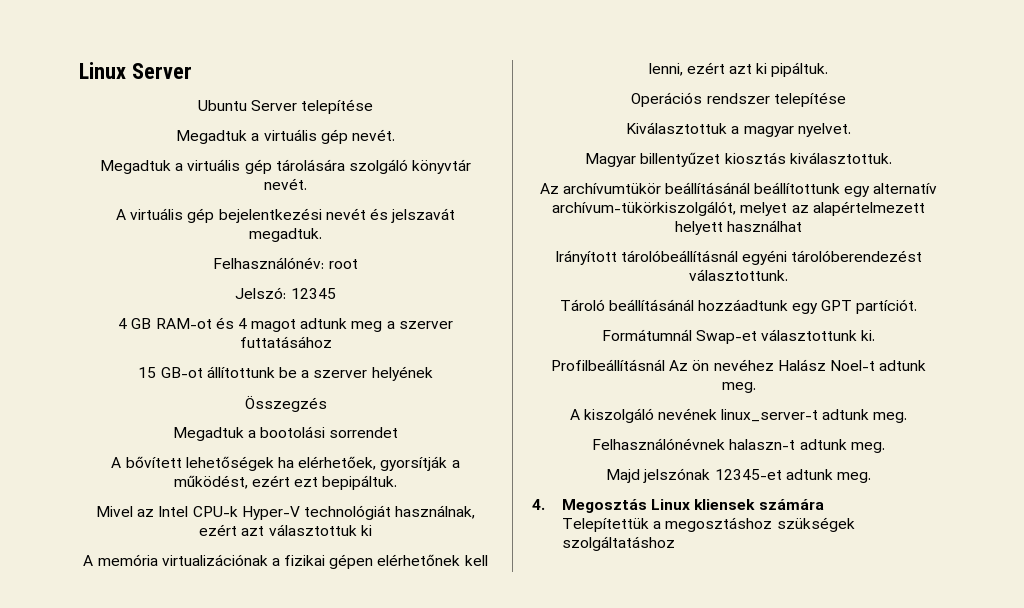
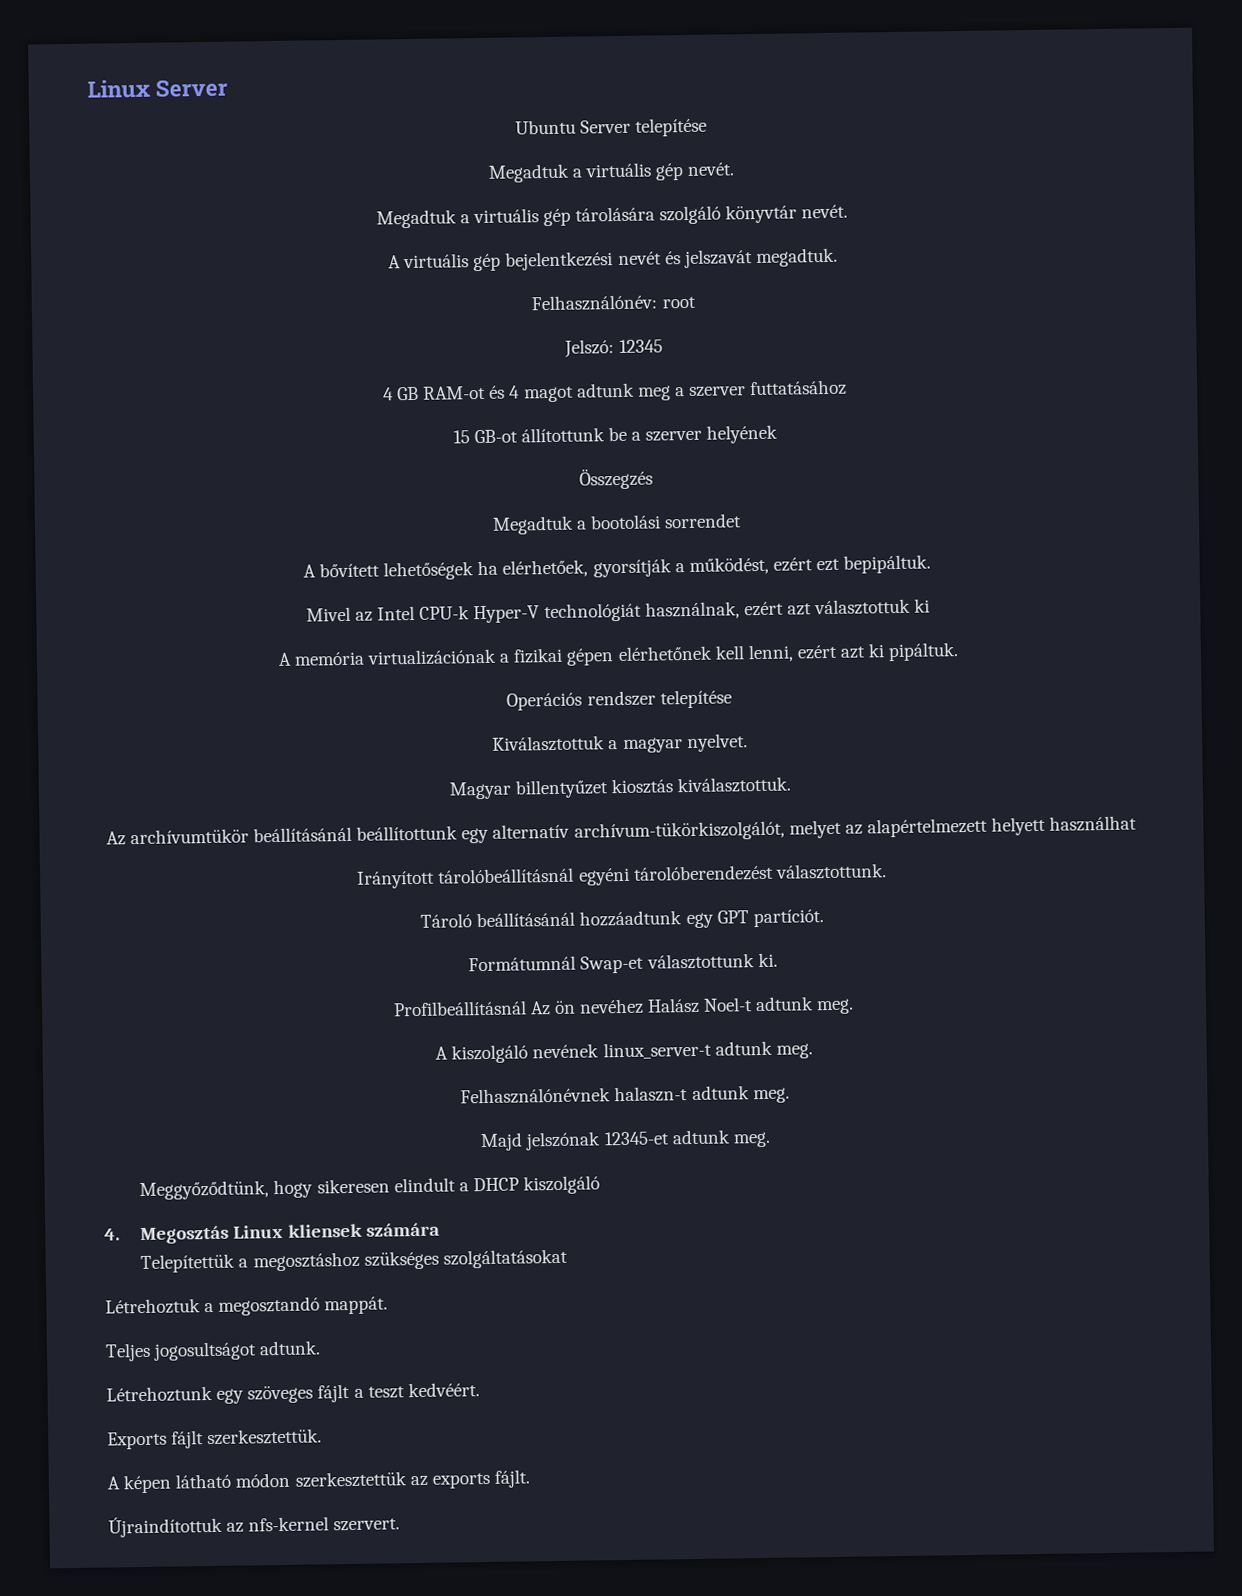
(871, 477) none -> [139,1175,601,1201] // Meggyőződtünk, hogy sikeresen elindult a DHCP kiszolgáló
[776,517,855,532] [562,536,676,551] szükségek szolgáltatáshoz -> [363,1248,568,1270] [105,1296,389,1316] [105,1340,322,1362] [106,1382,480,1404] [107,1428,323,1450] [107,1469,530,1494] [108,1515,401,1538] szükséges szolgáltatásokat // Létrehoztuk a megosztandó mappát. // Teljes jogosultságot adtunk. // Létrehoztunk egy szöveges fájlt a teszt kedvéért. // Exports fájlt szerkesztettük. // A képen látható módon szerkesztettük az exports fájlt. // Újraindítottuk az nfs-kernel szervert.

